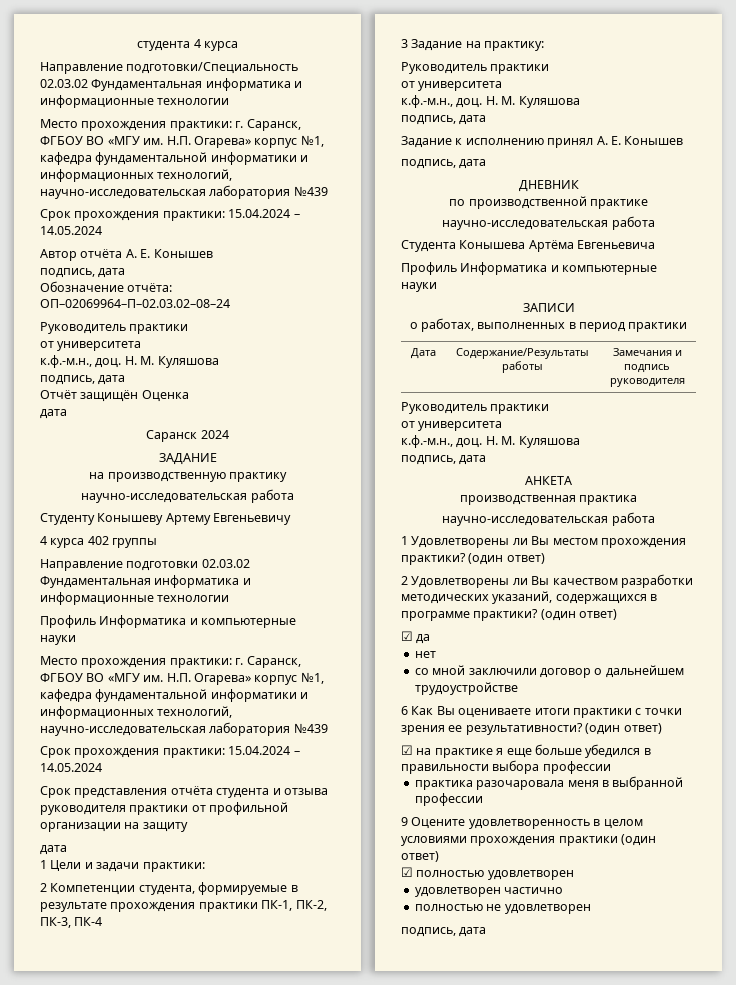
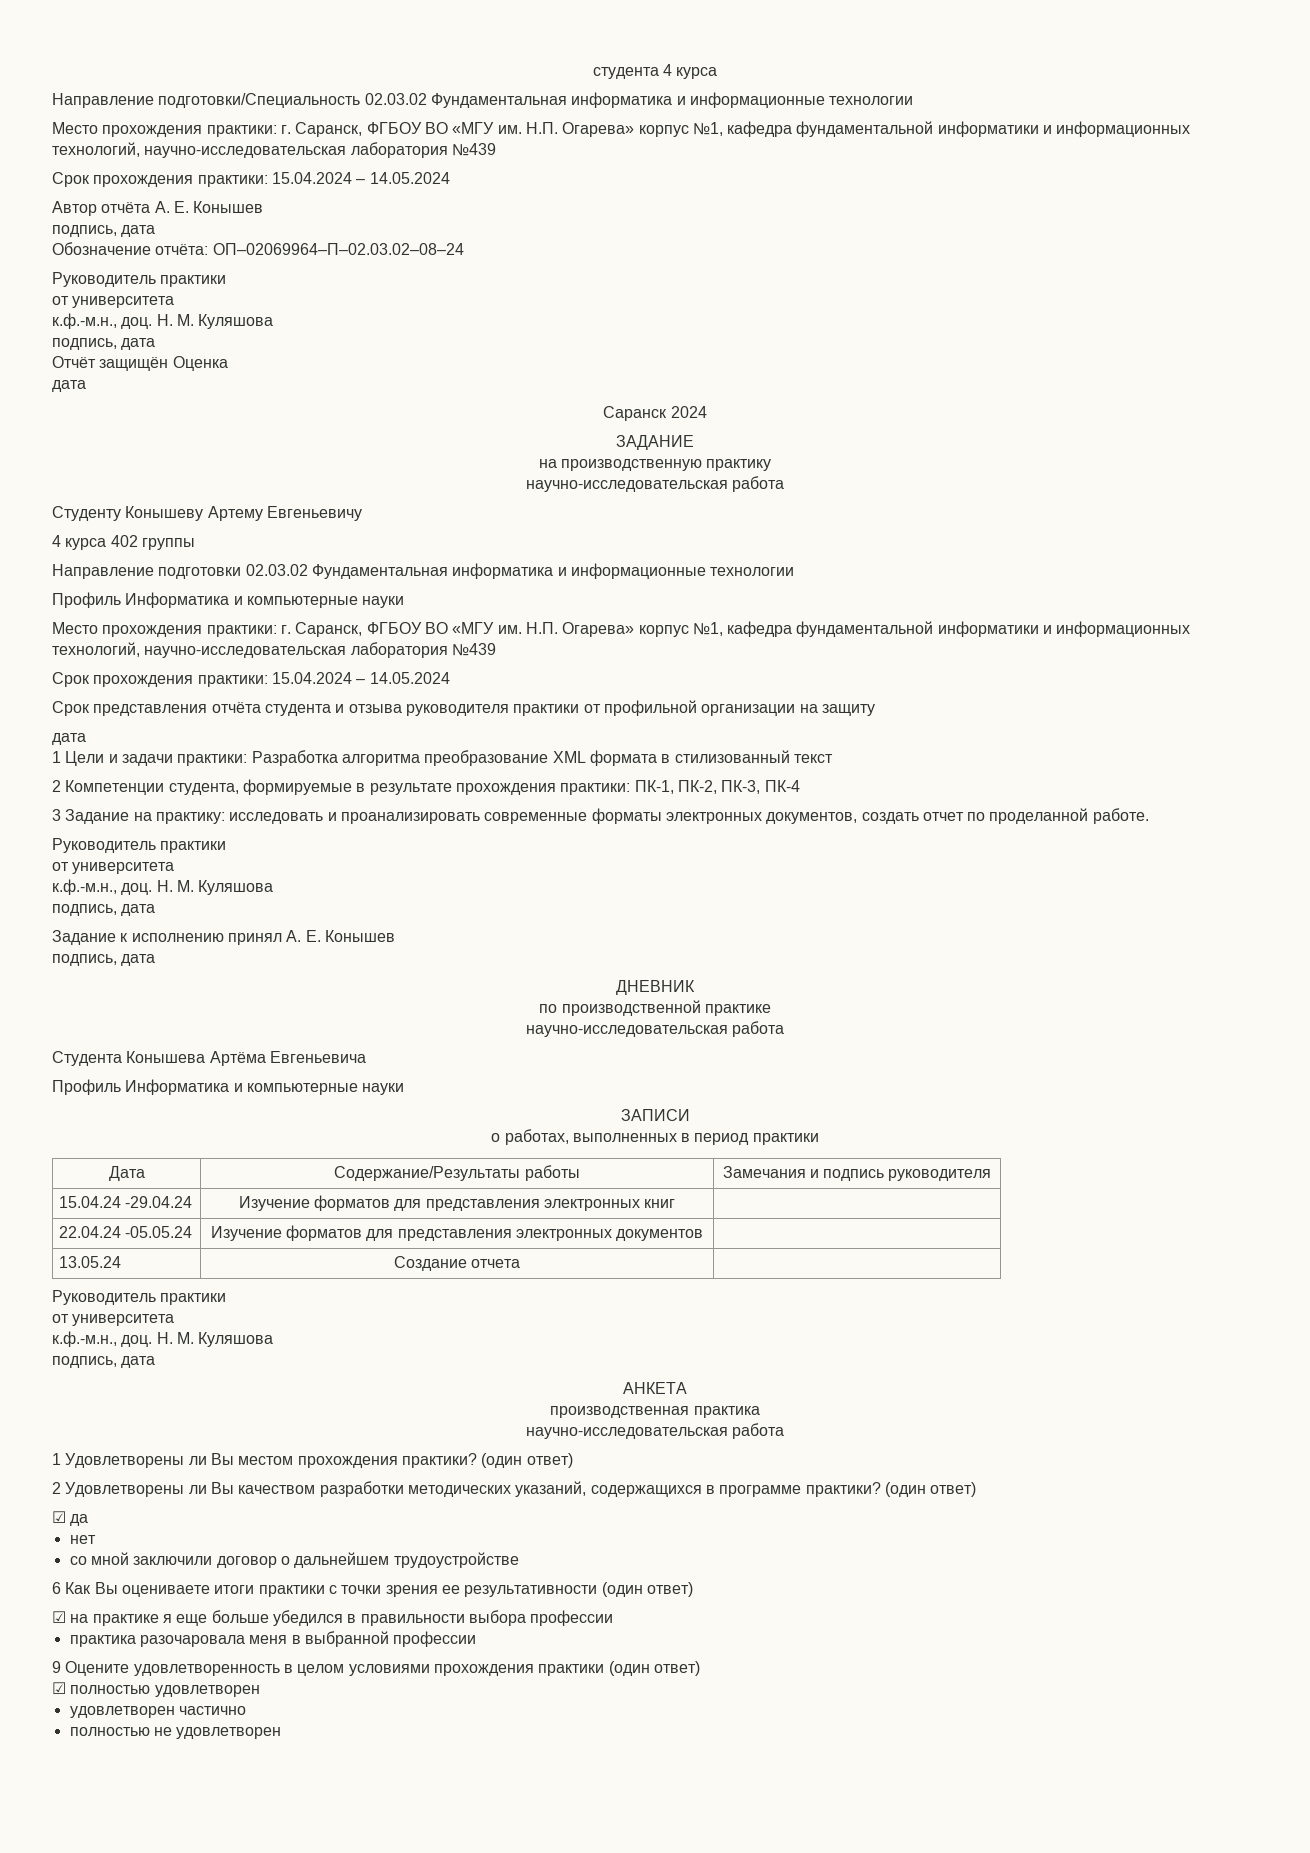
(205, 867) none -> [251,750,833,766] Разработка алгоритма преобразование XML формата в стилизованный текст
[198,902,258,912] практики -> [560,783,631,795] практики:
(545, 46) none -> [229,808,1149,824] исследовать и проанализировать современные форматы электронных документов, создать отчет по проделанной работе.
(685, 382) none -> [58,1196,192,1208] [238,1195,676,1211] [58,1226,192,1238] [210,1225,704,1241] [58,1256,121,1268] [393,1256,521,1271] // 15.04.24 -29.04.24 | Изучение форматов для представления электронных книг | // 22.04.24 -05.05.24 | Изучение форматов для представления электронных документов | // 13.05.24 | Создание отчета |
[465,723,583,735] результативности? -> [464,1585,598,1597] результативности
[401,927,487,937] // подпись, дата -> (282, 1733) none

